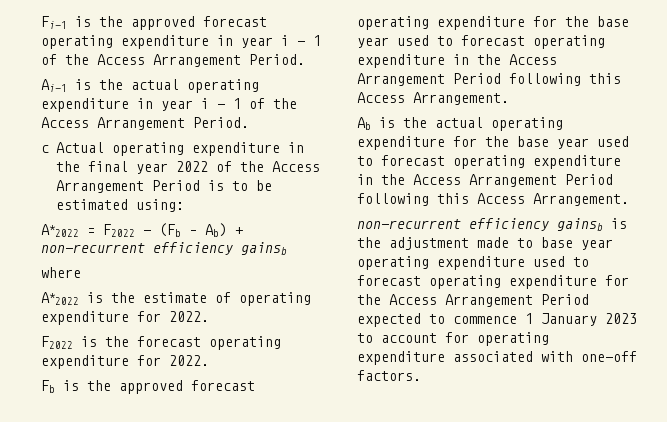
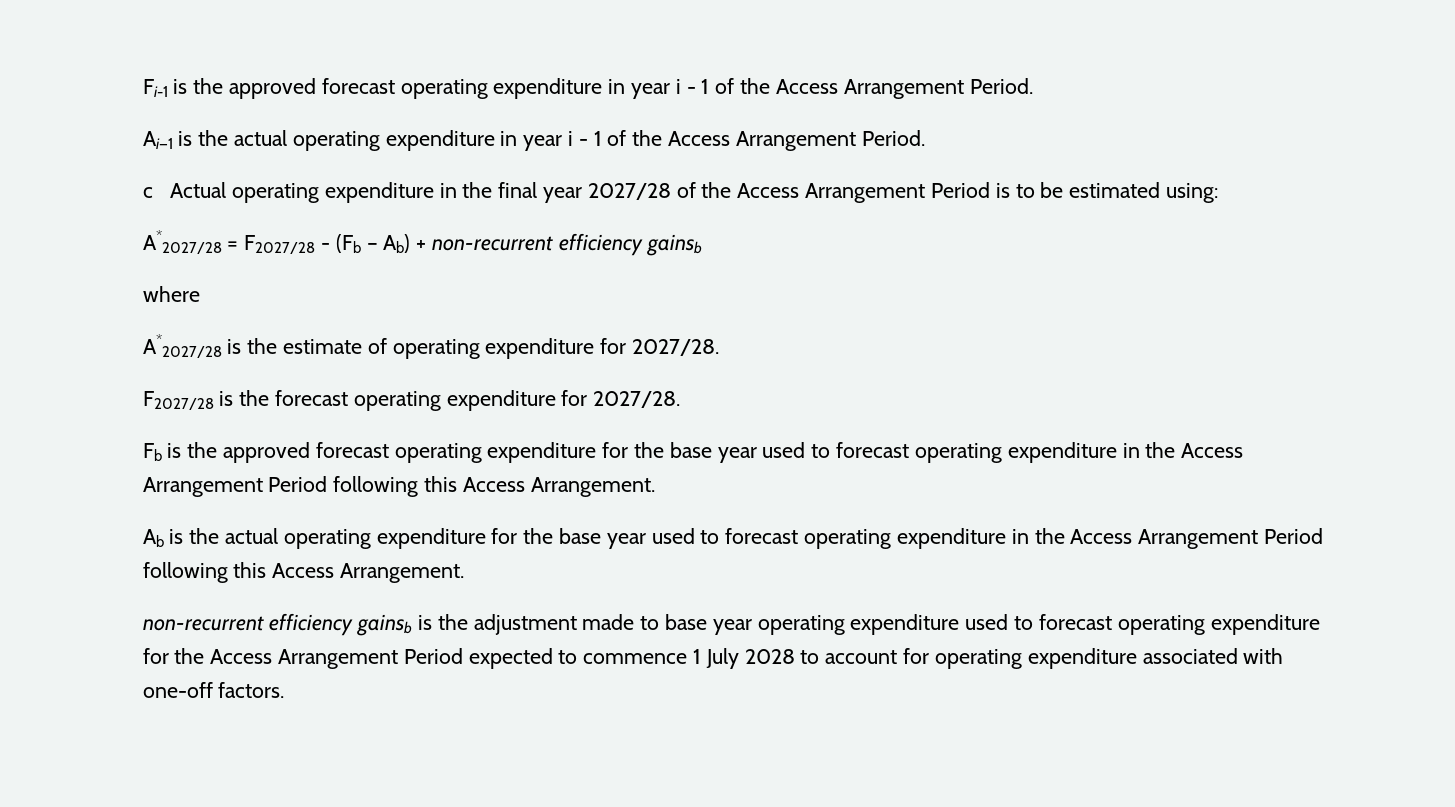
[175,161,208,172] 2022 -> [587,183,671,200] 2027/28
[41,224,136,237] A*2022 = F2022 -> [142,230,316,254] A*2027/28 = F2027/28
[41,292,80,305] A*2022 -> [142,334,222,358] A*2027/28
[169,311,210,322] [41,336,74,349] 2022. // F2022 -> [632,339,720,356] [142,391,214,410] 2027/28. // F2027/28
[169,355,210,366] 2022. -> [593,391,681,408] 2027/28.
[541,313,638,326] January 2023 -> [705,648,795,669] July 2028

